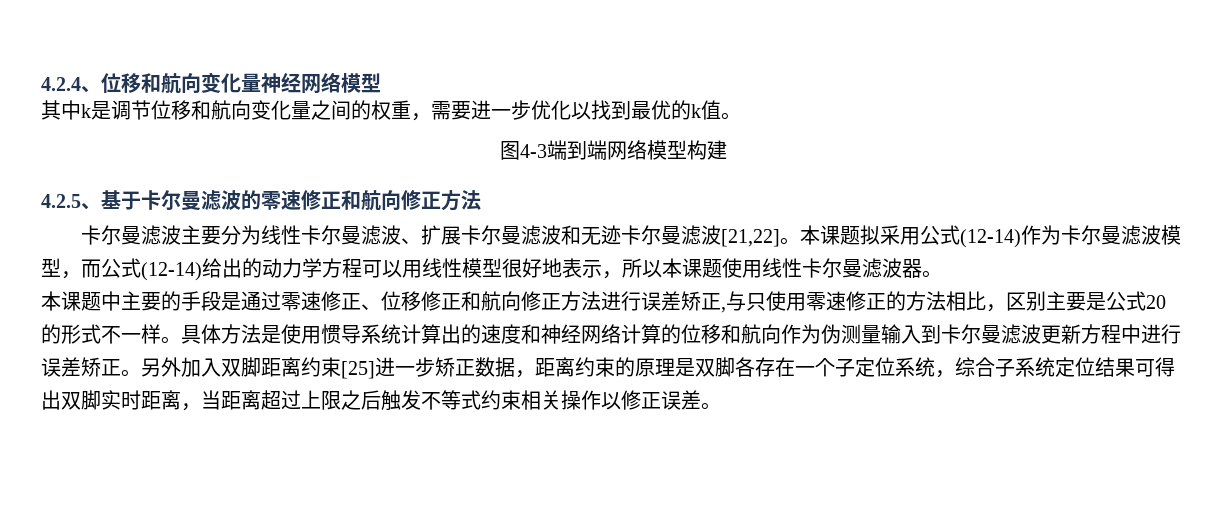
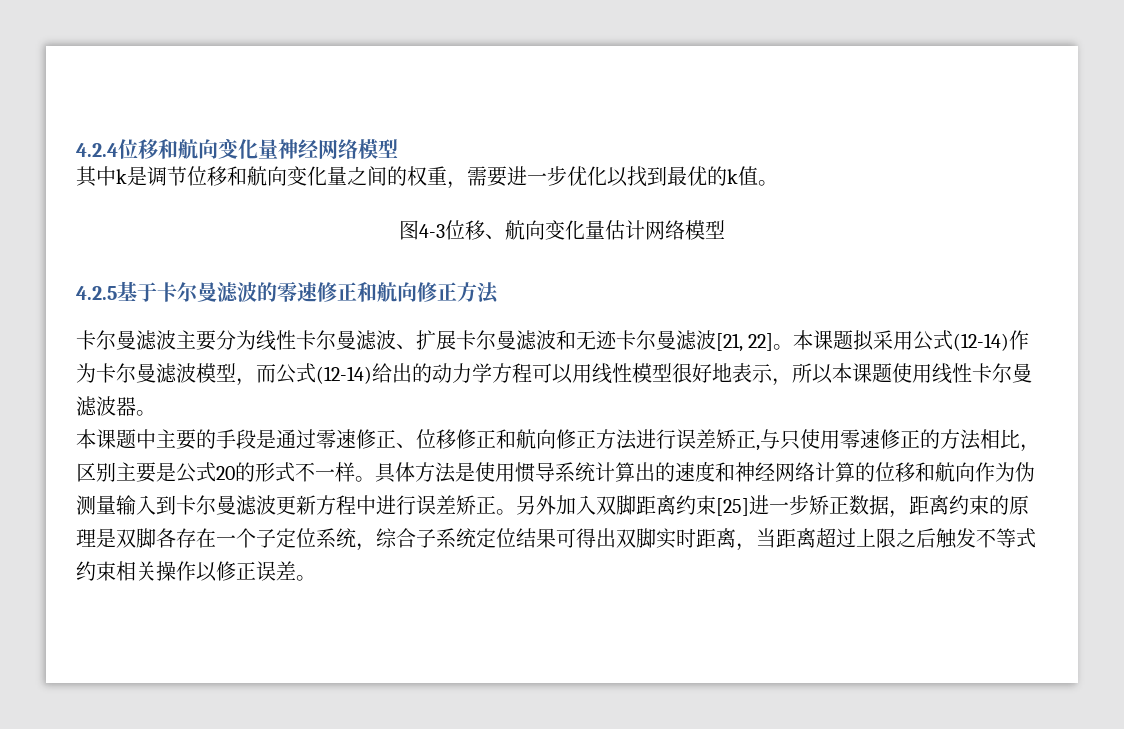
[81,86,101,93] 、 -> (118, 150) none
[546,140,727,160] 端到端网络模型构建 -> [445,220,725,240] 位移、航向变化量估计网络模型
[81,203,101,210] 、 -> (117, 293) none
[720,229,780,247] [21,22] -> [716,333,774,352] [21, 22]

